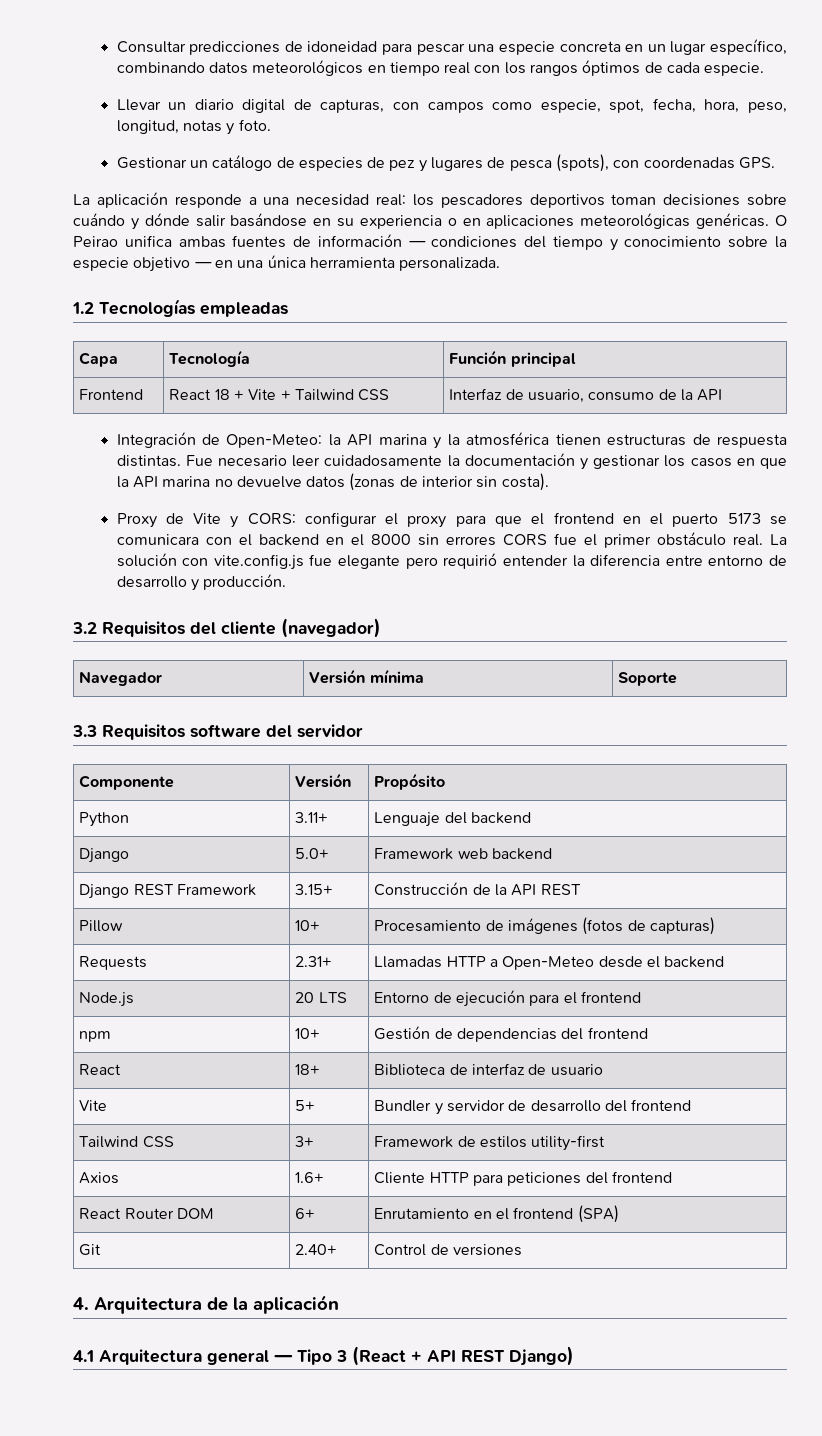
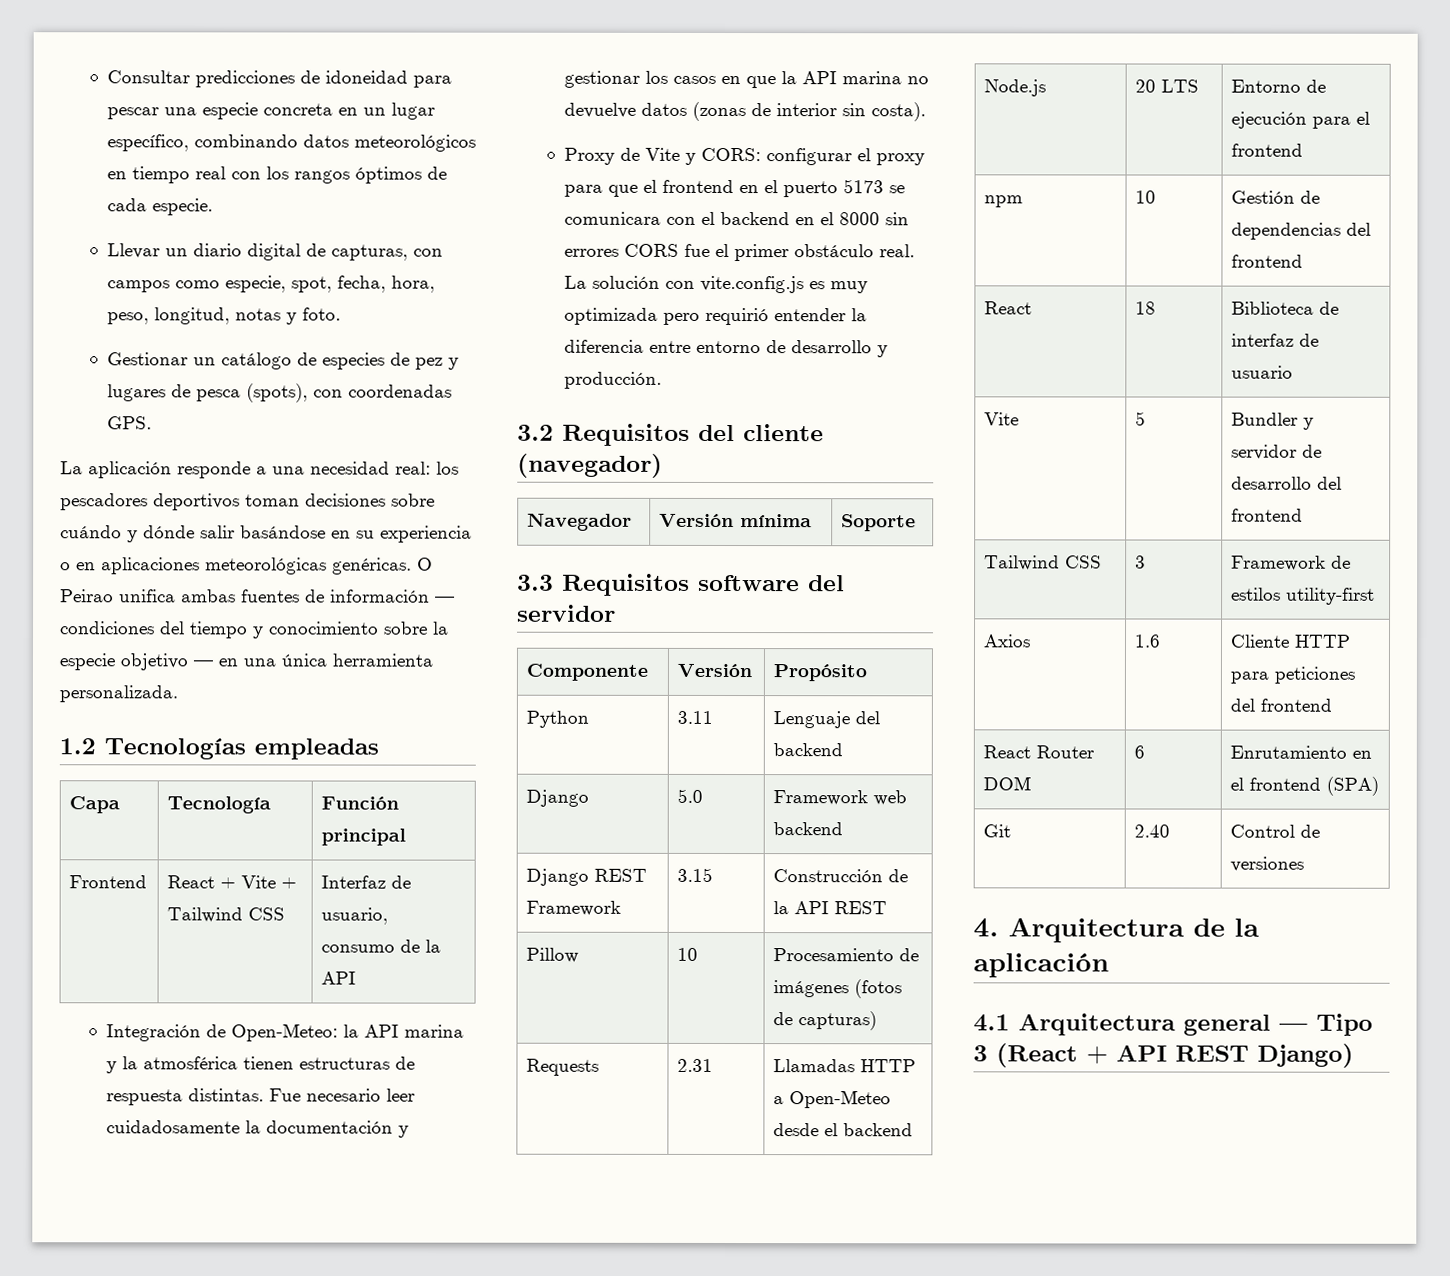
[214,389,230,400] 18 -> (216, 882) none
[309,554,401,569] fue elegante -> [808,281,868,294] [563,307,658,325] es muy optimizada
[295,812,329,823] 3.11+ -> [677,710,714,724] 3.11
[295,848,330,859] 5.0+ -> [677,788,704,803] 5.0
[295,884,334,895] 3.15+ -> [677,867,714,882] 3.15
[295,920,321,931] 10+ -> [677,947,699,961] 10
[295,956,333,967] 2.31+ -> [677,1058,714,1072] 2.31
[295,1028,321,1039] 10+ -> [1135,190,1157,204] 10
[295,1064,321,1075] 18+ -> [1135,301,1157,315] 18
[295,1100,316,1111] 5+ -> [1135,411,1147,426] 5
[295,1136,315,1147] 3+ -> [1135,555,1147,569] 3
[295,1172,325,1183] 1.6+ -> [1134,634,1162,648] 1.6
[295,1208,316,1219] 6+ -> [1134,745,1146,759] 6
[295,1244,338,1255] 2.40+ -> [1134,824,1171,838] 2.40

